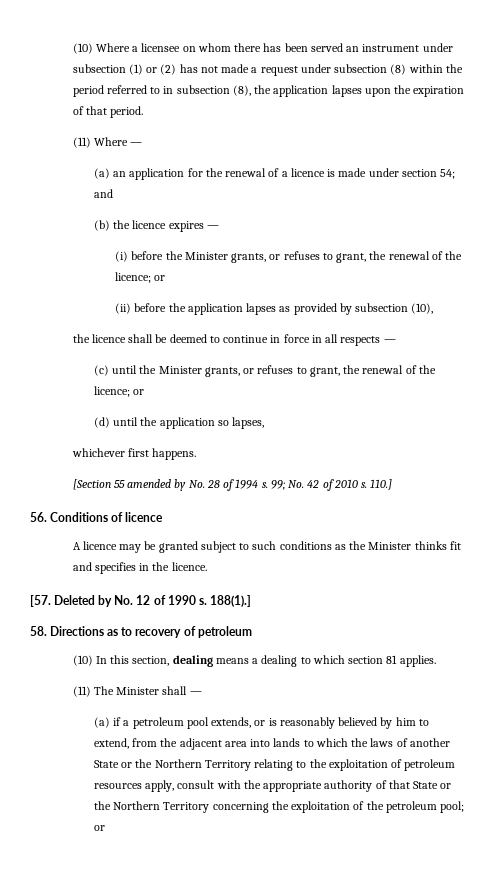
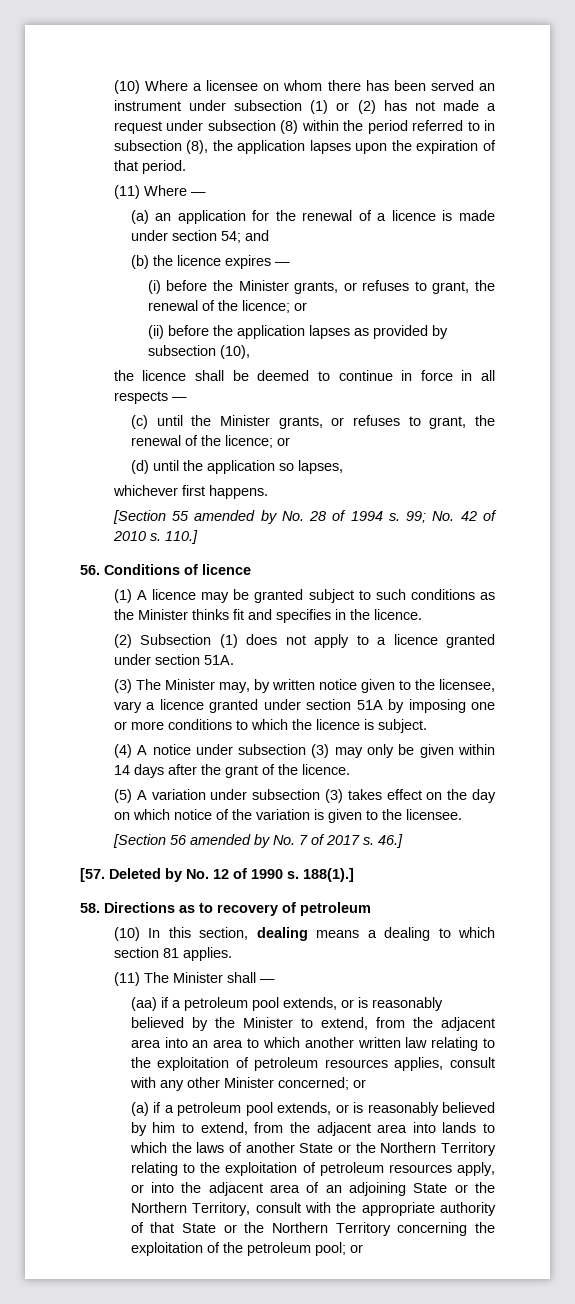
(164, 517) none -> [113,589,132,603] (1)
(207, 566) none -> [113,634,496,648] [113,654,234,665] [113,679,495,693] [113,699,496,713] [113,719,427,733] [113,744,495,758] [113,764,350,778] [113,789,496,803] [113,809,462,823] [112,834,403,848] // (2) Subsection (1) does not apply to a licence granted under section 51A. // (3) The Minister may, by written notice given to the licensee, vary a licence granted under section 51A by imposing one or more conditions to which the licence is subject. // (4) A notice under subsection (3) may only be given within 14 days after the grant of the licence. // (5) A variation under subsection (3) takes effect on the day on which notice of the variation is given to the licensee. // [Section 56 amended by No. 7 of 2017 s. 46.]
(202, 693) none -> [130,997,443,1011] [130,1017,496,1031] [130,1037,495,1051] [130,1057,495,1071] [129,1077,366,1091] // (aa) if a petroleum pool extends, or is reasonably believed by the Minister to extend, from the adjacent area into an area to which another written law relating to the exploitation of petroleum resources applies, consult with any other Minister concerned; or
(175, 786) none -> [130,1182,495,1196] [130,1202,251,1216] or into the adjacent area of an adjoining State or the Northern Territory,

